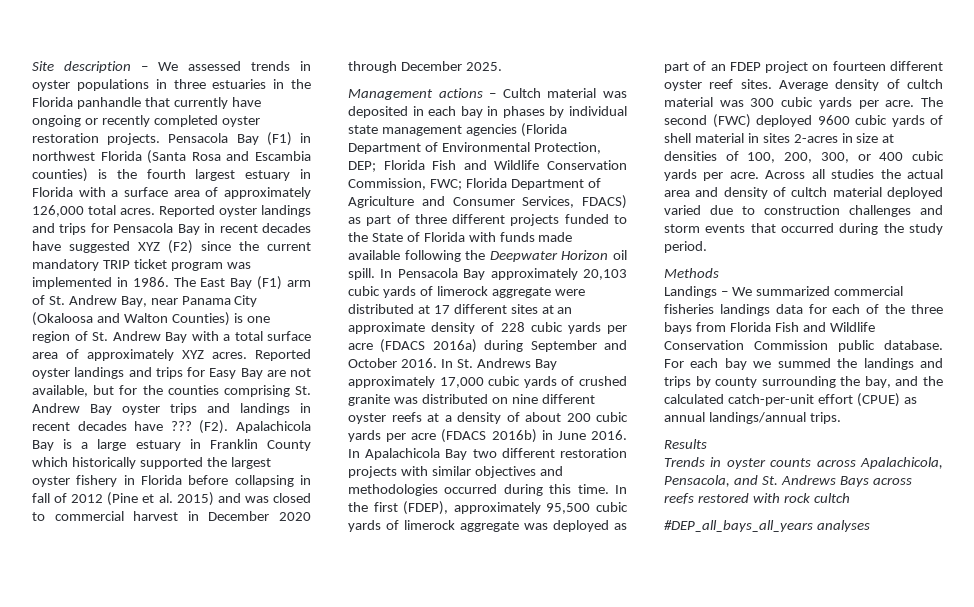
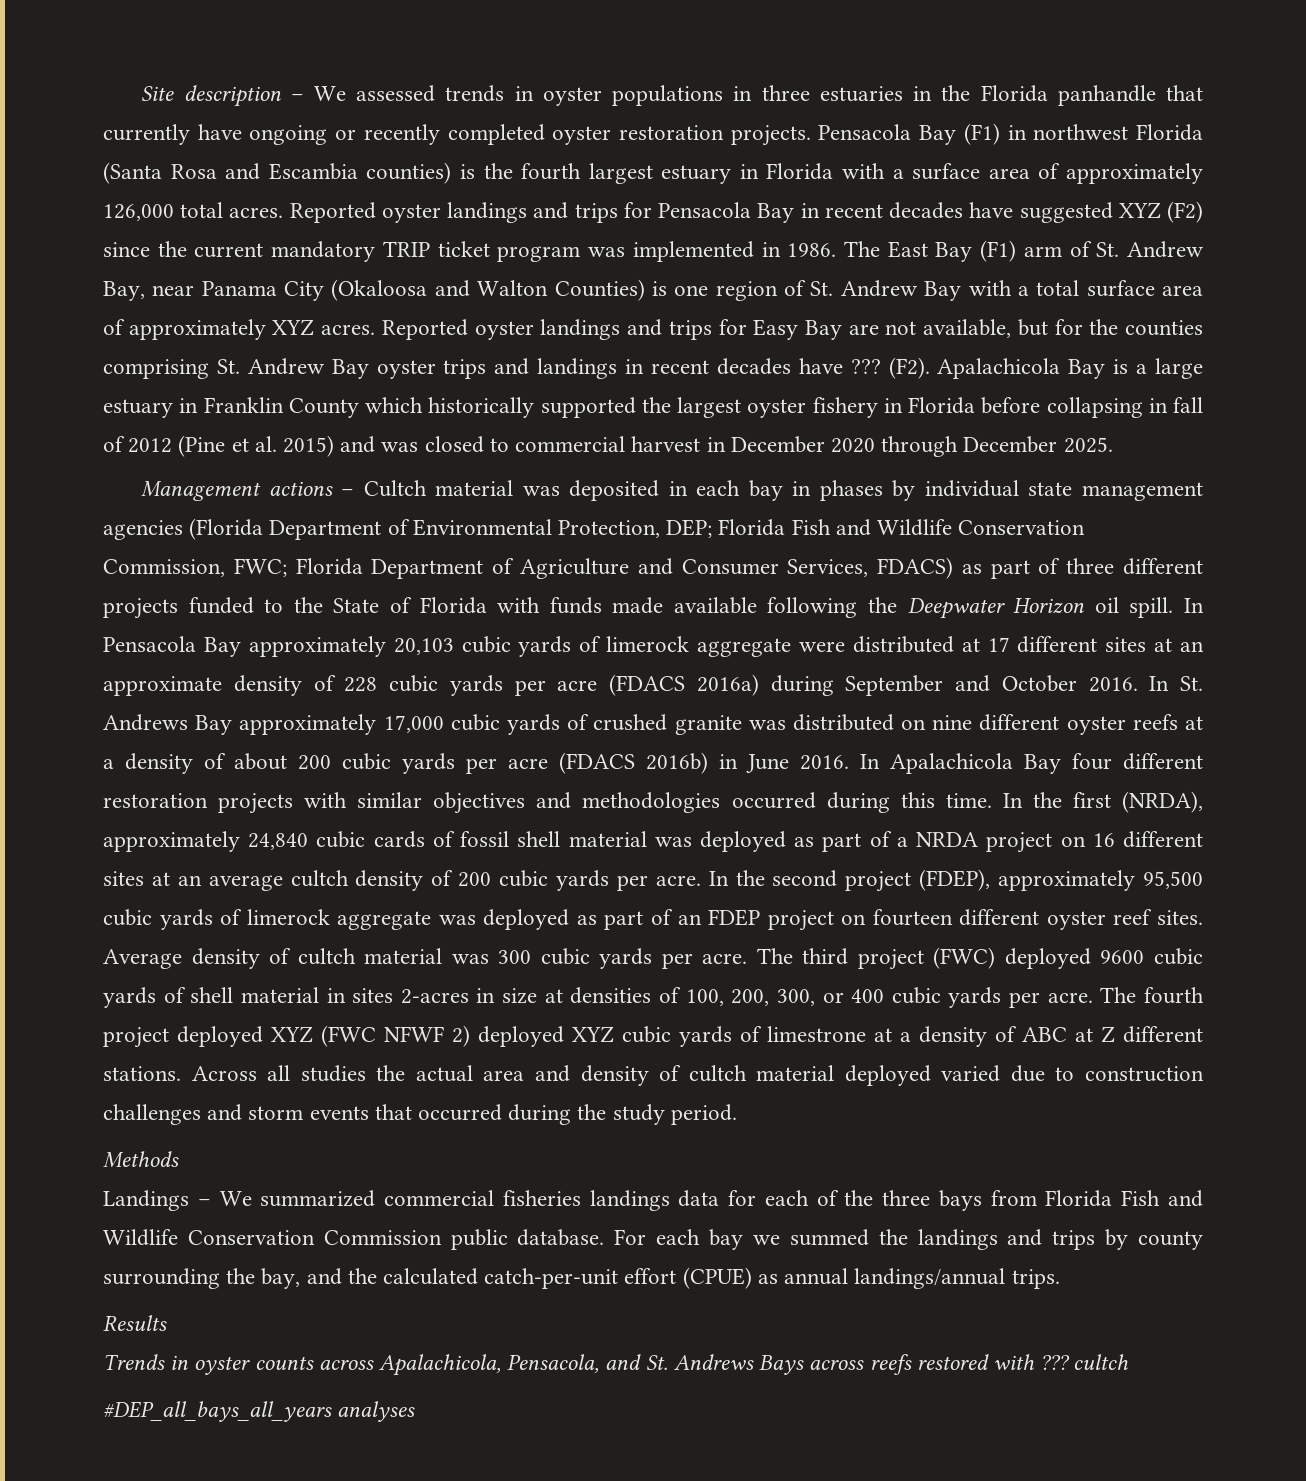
[472,449,497,458] two -> [1072,753,1112,770] four
(398, 507) none -> [1121,791,1203,813] [103,831,1203,853] [103,870,912,892] (NRDA), approximately 24,840 cubic cards of fossil shell material was deployed as part of a NRDA project on 16 different sites at an average cultch density of 200 cubic yards per acre. In the second project
[664,115,707,125] second -> [802,948,924,970] third project
(759, 175) none -> [1100,987,1204,1004] [103,1025,1203,1048] [103,1066,181,1081] The fourth project deployed XYZ (FWC NFWF 2) deployed XYZ cubic yards of limestrone at a density of ABC at Z different stations.
[783,493,810,503] rock -> [1040,1355,1071,1370] ???

